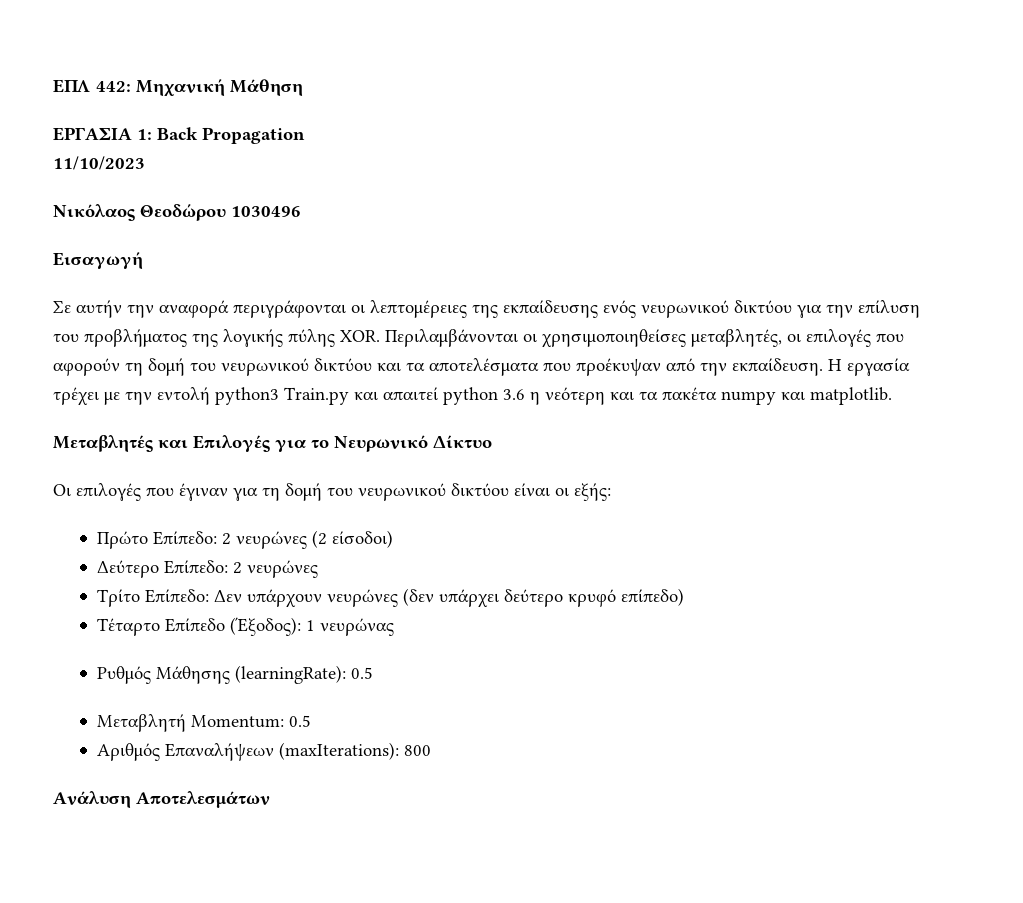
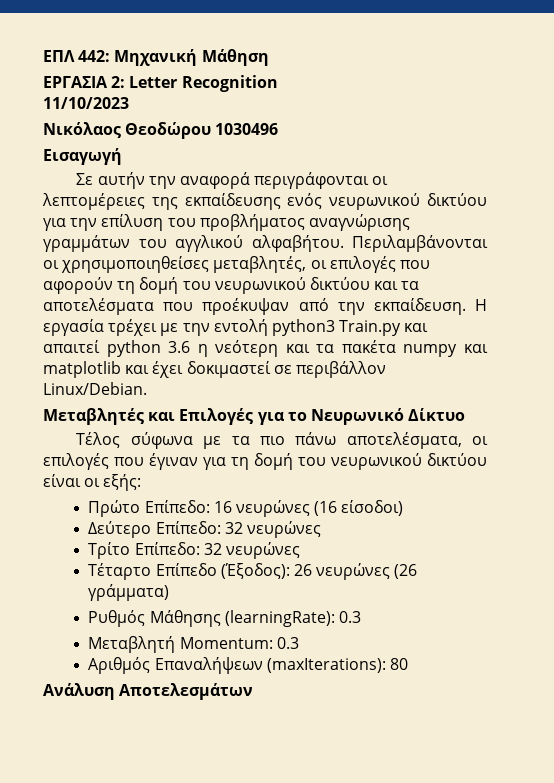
[137,127,305,144] 1: Back Propagation -> [111,75,278,92] 2: Letter Recognition
[192,329,380,347] της λογικής πύλης XOR. -> [308,214,410,231] [43,235,344,252] αναγνώρισης γραμμάτων του αγγλικού αλφαβήτου.
[810,387,892,405] matplotlib. -> [43,361,386,378] [43,382,147,395] matplotlib και έχει δοκιμαστεί σε περιβάλλον Linux/Debian.
[53,484,72,496] Οι -> [76,432,488,449] Τέλος σύφωνα με τα πιο πάνω αποτελέσματα, οι
[221,530,327,549] 2 νευρώνες (2 -> [213,500,338,517] 16 νευρώνες (16
[232,562,242,574] 2 -> [224,522,243,534] 32
[213,588,684,608] Δεν υπάρχουν νευρώνες (δεν υπάρχει δεύτερο κρυφό επίπεδο) -> [203,542,300,559] 32 νευρώνες
[305,618,394,636] 1 νευρώνας -> [293,563,418,580] [88,584,170,601] 26 νευρώνες (26 γράμματα)
[350,667,373,679] 0.5 -> [338,611,361,623] 0.3
[288,715,311,727] 0.5 -> [276,637,299,649] 0.3
[403,745,431,756] 800 -> [389,658,408,670] 80

